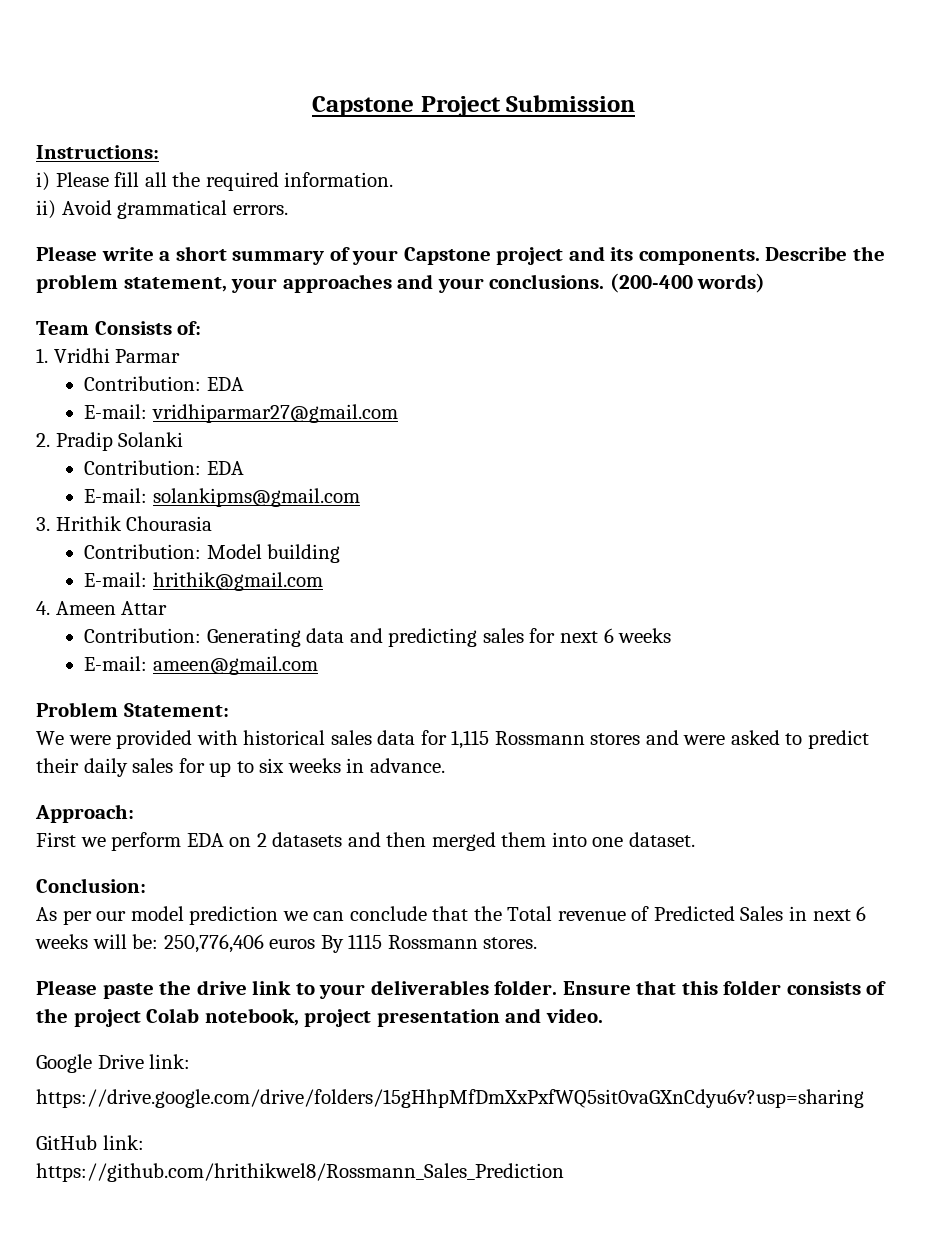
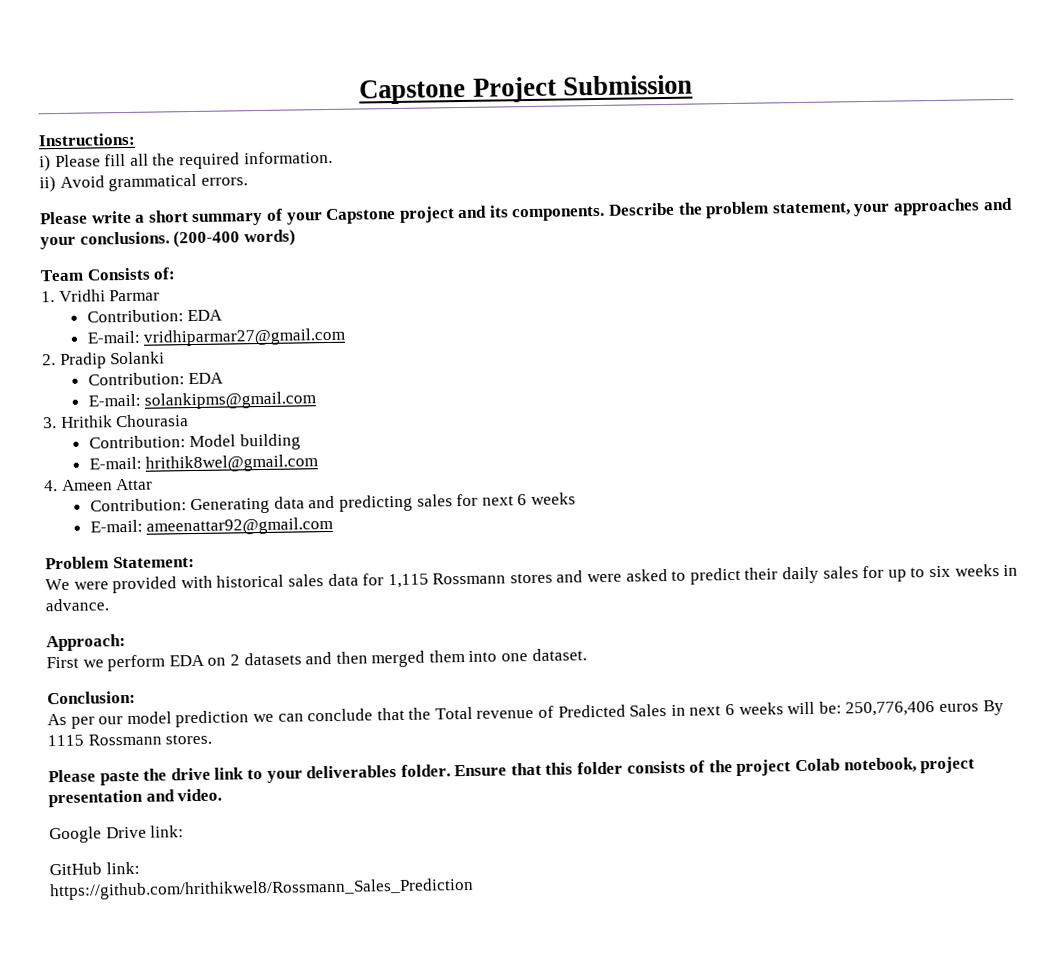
[152,572,323,591] hrithik@gmail.com -> [145,454,319,473] hrithik8wel@gmail.com
[152,656,318,675] ameen@gmail.com -> [146,516,334,536] ameenattar92@gmail.com
[36,1089,864,1108] // https://drive.google.com/drive/folders/15gHhpMfDmXxPxfWQ5sit0vaGXnCdyu6v?usp=sharing -> (185, 831) none

